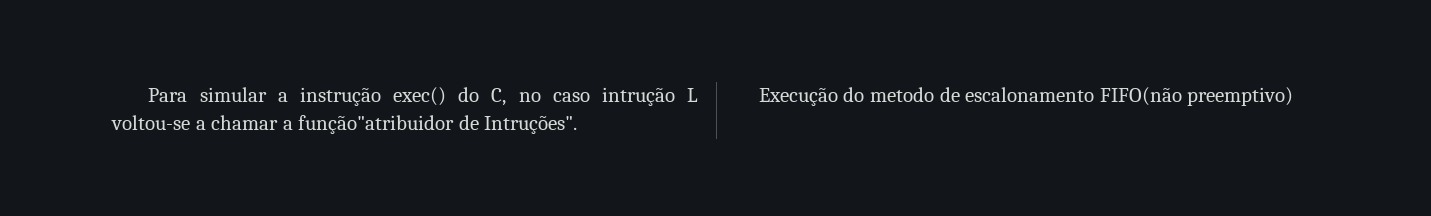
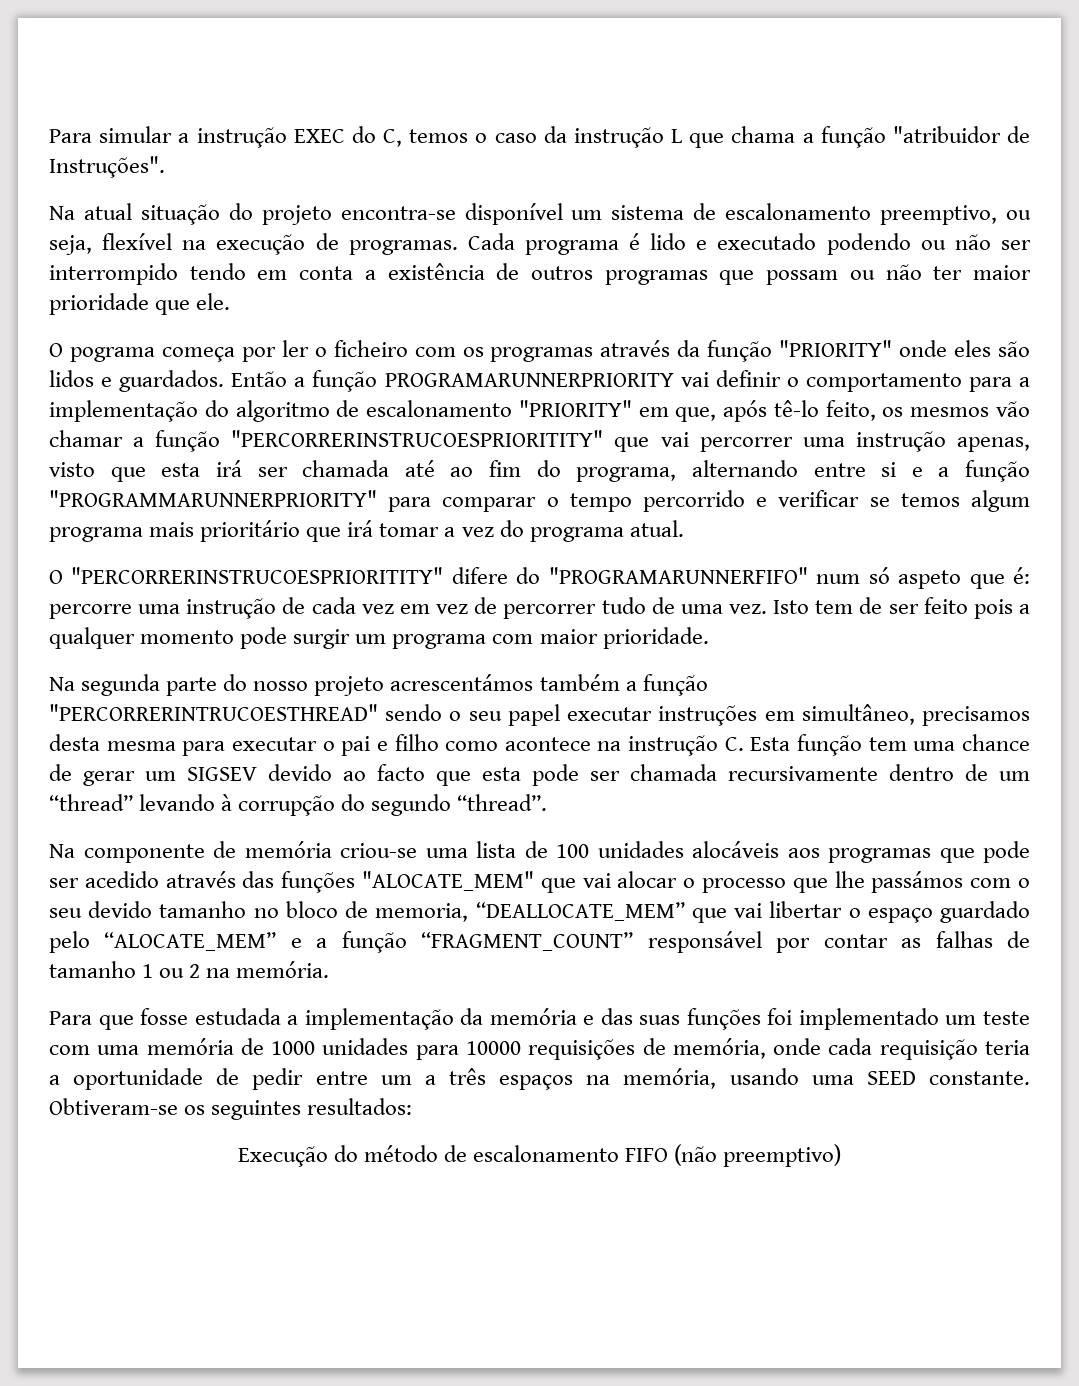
[392,87,446,106] exec() -> [293,129,345,143] EXEC
[518,87,699,106] [111,115,578,134] no caso intrução L voltou-se a chamar a função"atribuidor de Intruções". -> [409,126,1030,148] [49,156,165,178] [49,203,1031,225] [49,233,1031,255] [49,263,1031,285] [49,293,231,315] [49,340,1030,362] [49,370,1031,392] [49,400,1030,422] [49,430,1030,452] [49,460,1030,482] [49,490,1031,512] [49,520,684,542] [49,567,1030,589] [49,597,1030,619] [49,627,709,649] [49,674,708,696] [49,704,1030,726] [49,734,1030,756] [49,764,1030,786] [49,794,548,816] [49,841,1030,863] [49,871,1030,893] [49,901,1031,923] [49,931,1031,953] [49,961,330,978] [49,1008,1030,1030] [49,1038,1031,1060] [49,1068,1030,1090] [49,1098,413,1120] temos o caso da instrução L que chama a função "atribuidor de Instruções". // Na atual situação do projeto encontra-se disponível um sistema de escalonamento preemptivo, ou seja, flexível na execução de programas. Cada programa é lido e executado podendo ou não ser interrompido tendo em conta a existência de outros programas que possam ou não ter maior prioridade que ele. // O pograma começa por ler o ficheiro com os programas através da função "PRIORITY" onde eles são lidos e guardados. Então a função PROGRAMARUNNERPRIORITY vai definir o comportamento para a implementação do algoritmo de escalonamento "PRIORITY" em que, após tê-lo feito, os mesmos vão chamar a função "PERCORRERINSTRUCOESPRIORITITY" que vai percorrer uma instrução apenas, visto que esta irá ser chamada até ao fim do programa, alternando entre si e a função "PROGRAMMARUNNERPRIORITY" para comparar o tempo percorrido e verificar se temos algum programa mais prioritário que irá tomar a vez do programa atual. // O "PERCORRERINSTRUCOESPRIORITITY" difere do "PROGRAMARUNNERFIFO" num só aspeto que é: percorre uma instrução de cada vez em vez de percorrer tudo de uma vez. Isto tem de ser feito pois a qualquer momento pode surgir um programa com maior prioridade. // Na segunda parte do nosso projeto acrescentámos também a função "PERCORRERINTRUCOESTHREAD" sendo o seu papel executar instruções em simultâneo, precisamos desta mesma para executar o pai e filho como acontece na instrução C. Esta função tem uma chance de gerar um SIGSEV devido ao facto que esta pode ser chamada recursivamente dentro de um “thread” levando à corrupção do segundo “thread”. // Na componente de memória criou-se uma lista de 100 unidades alocáveis aos programas que pode ser acedido através das funções "ALOCATE_MEM" que vai alocar o processo que lhe passámos com o seu devido tamanho no bloco de memoria, “DEALLOCATE_MEM” que vai libertar o espaço guardado pelo “ALOCATE_MEM” e a função “FRAGMENT_COUNT” responsável por contar as falhas de tamanho 1 ou 2 na memória. // Para que fosse estudada a implementação da memória e das suas funções foi implementado um teste com uma memória de 1000 unidades para 10000 requisições de memória, onde cada requisição teria a oportunidade de pedir entre um a três espaços na memória, usando uma SEED constante. Obtiveram-se os seguintes resultados:
[869,87,1182,106] metodo de escalonamento FIFO(não -> [363,1144,718,1166] método de escalonamento FIFO (não

